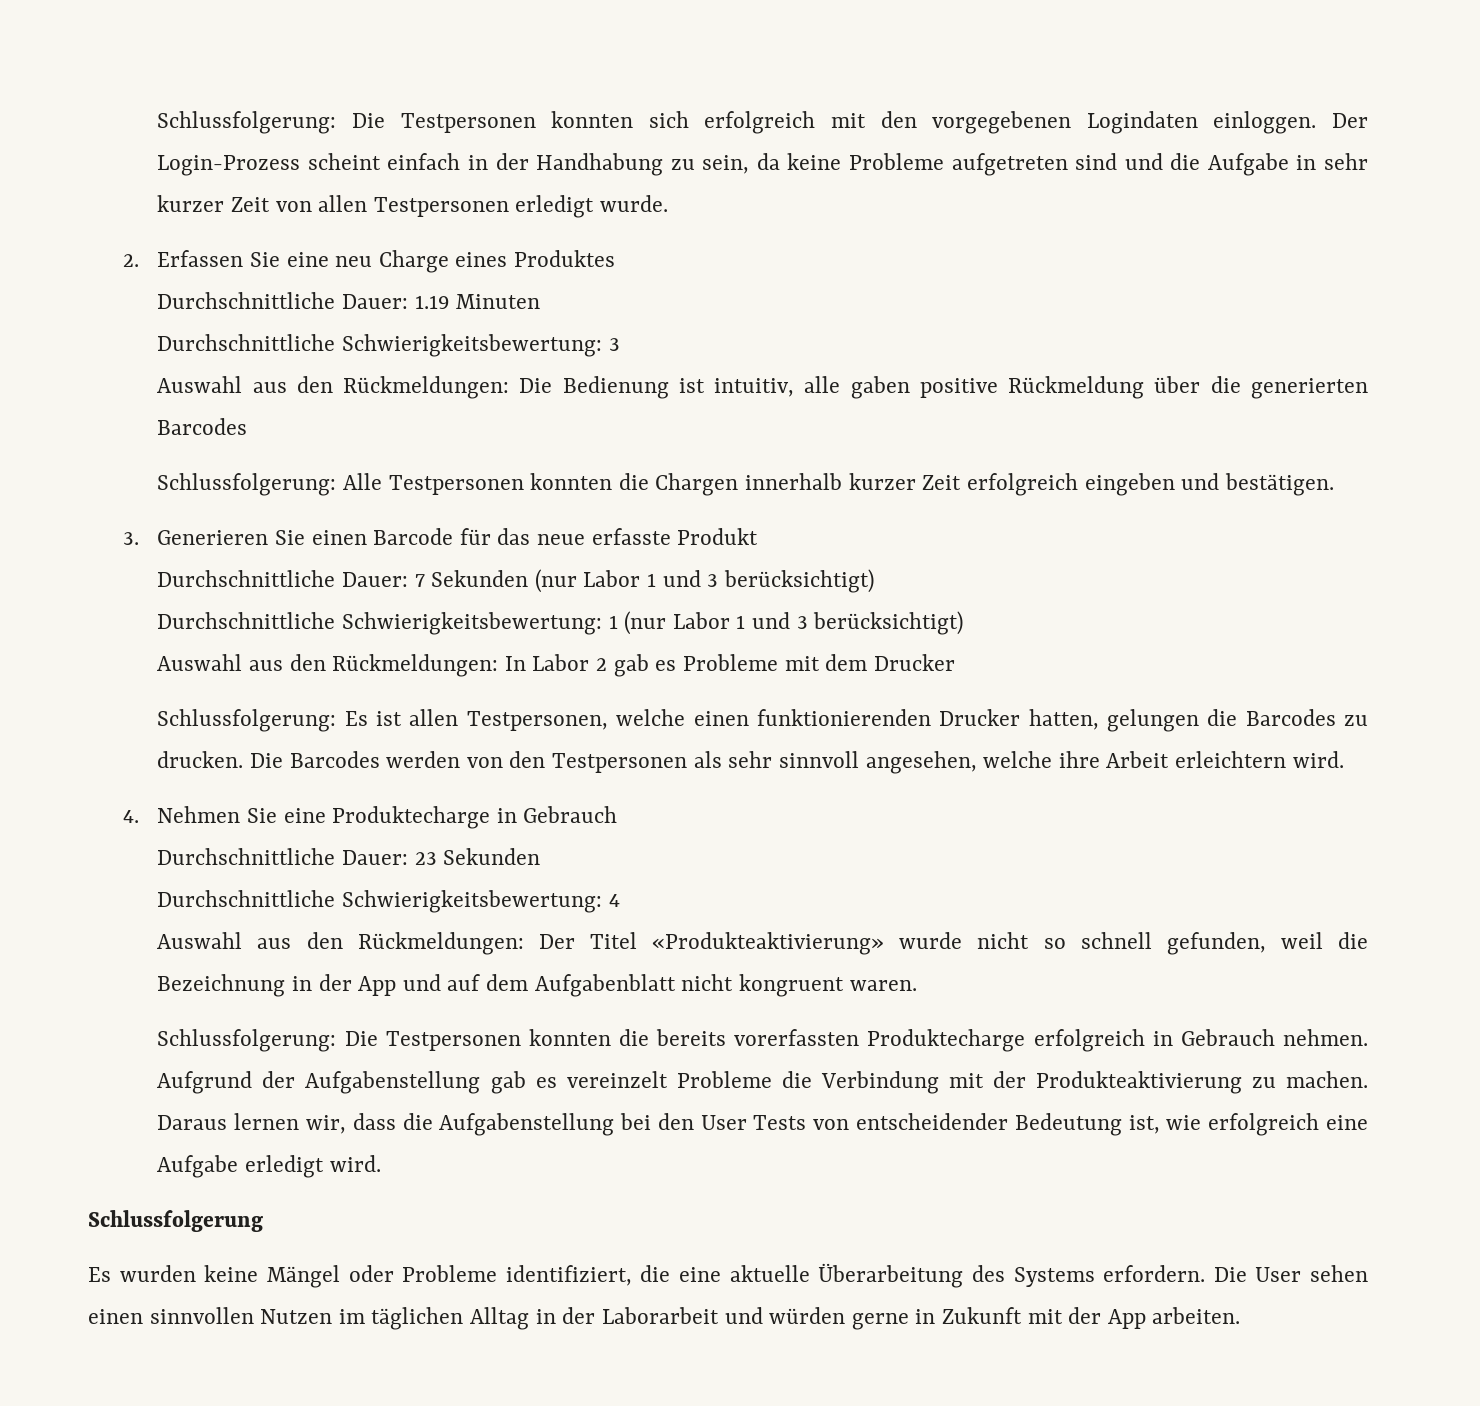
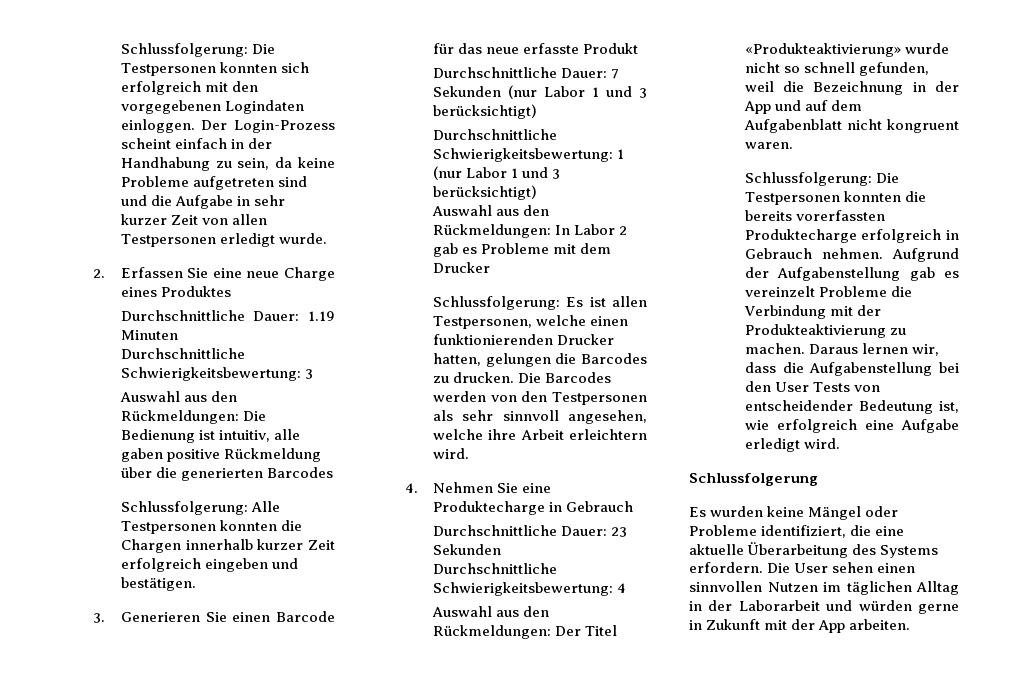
[335,256,373,267] neu -> [246,271,280,278] neue

